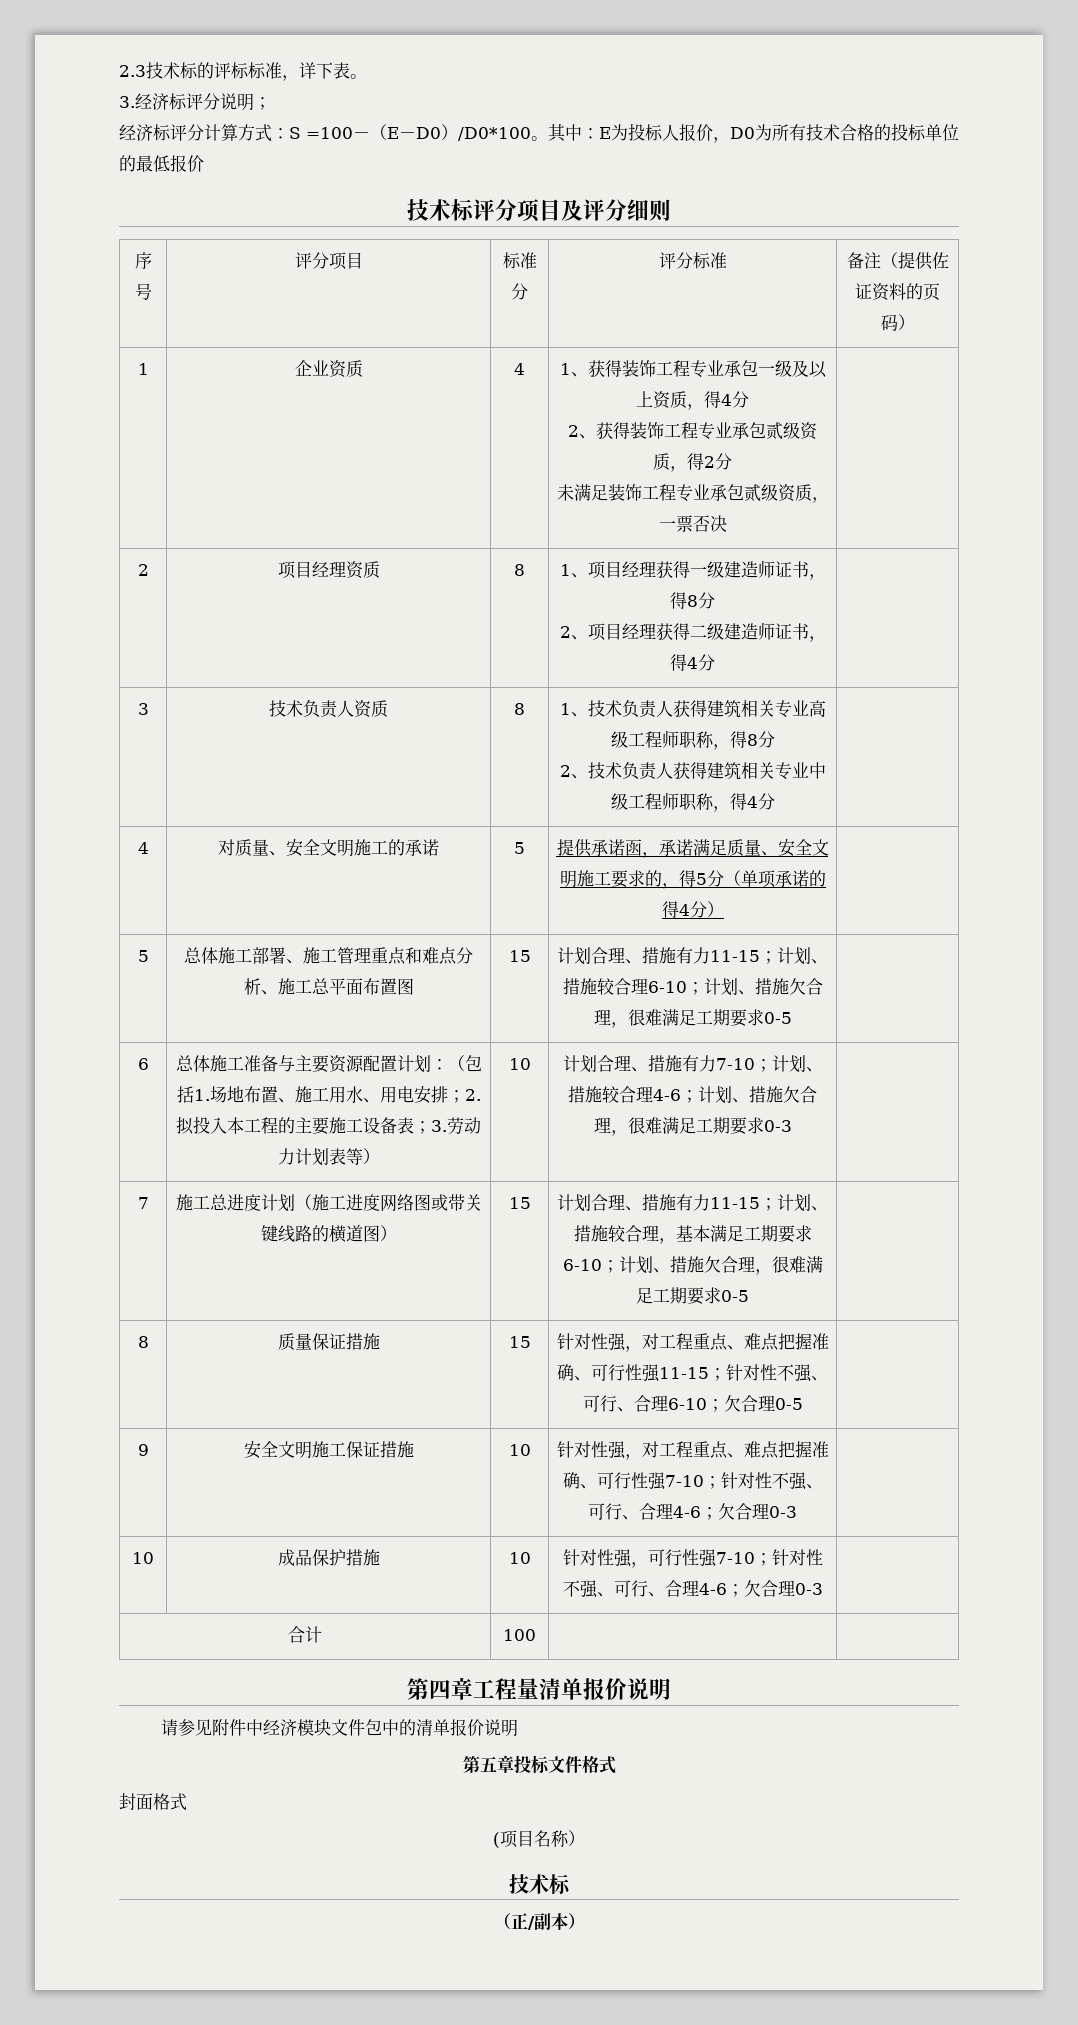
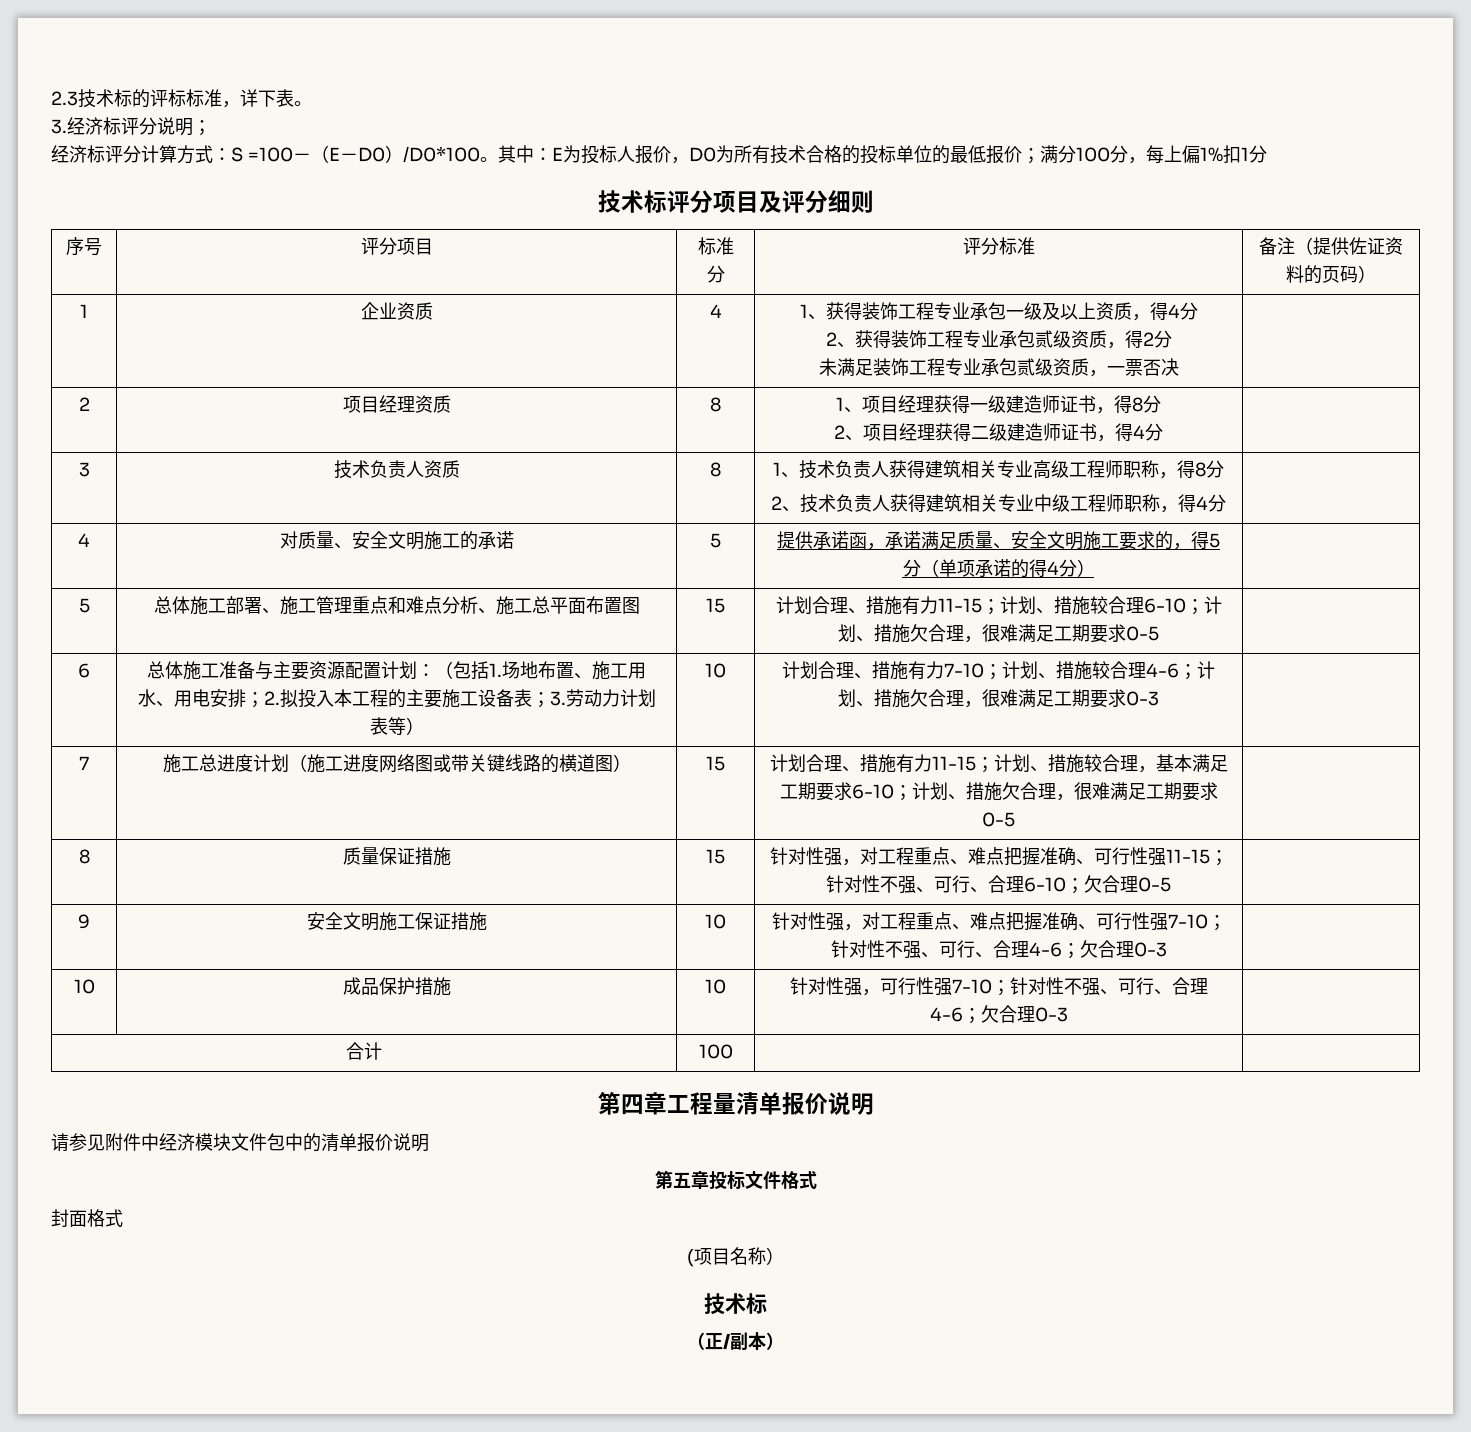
(204, 163) none -> [1021,145,1267,164] ；满分100分，每上偏1%扣1分

